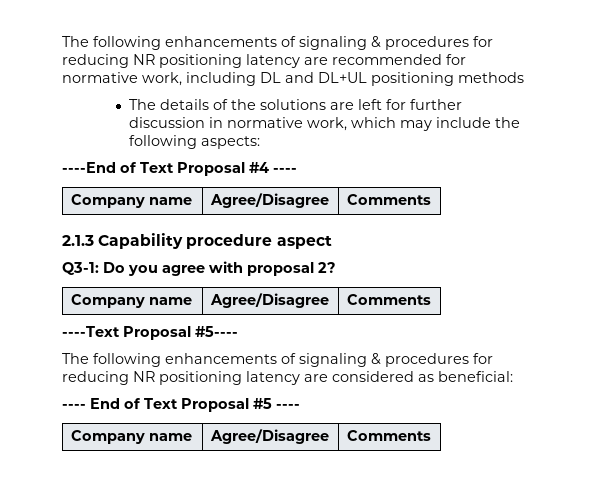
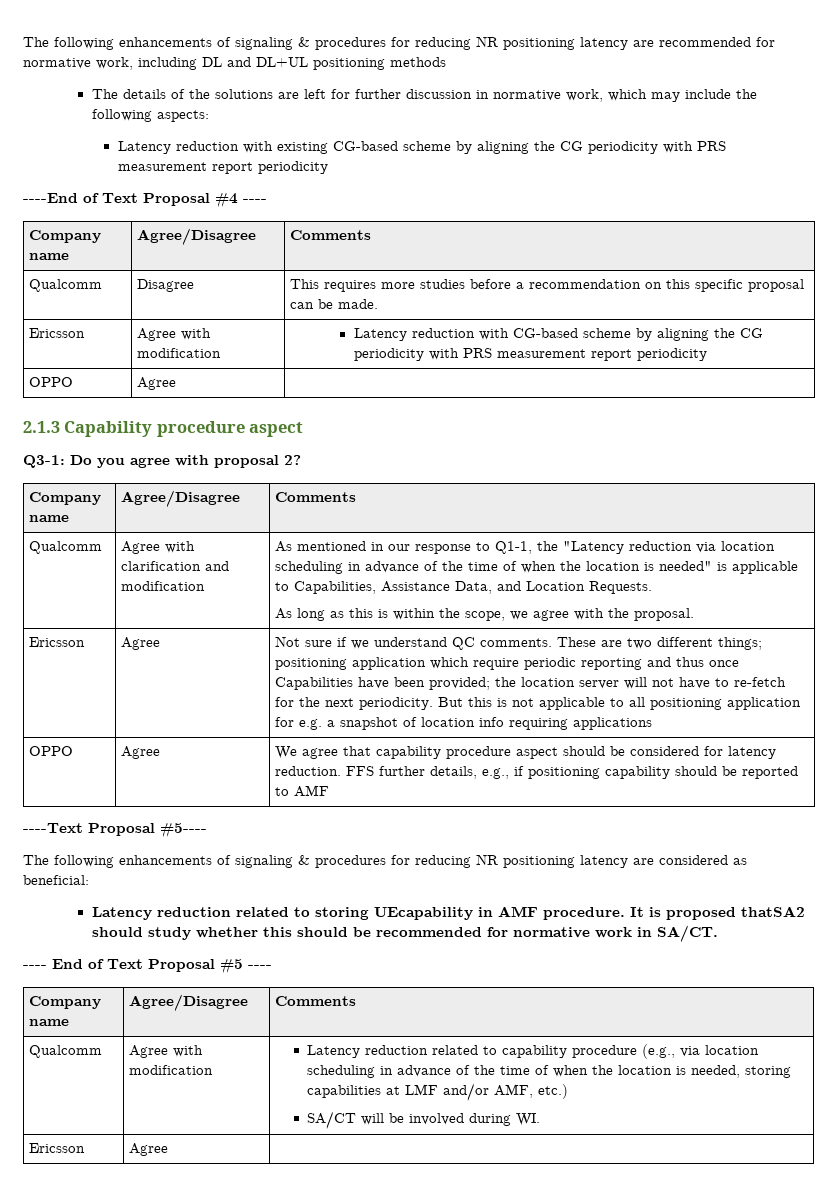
(261, 142) none -> [117,141,726,154] [117,161,328,174] // Latency reduction with existing CG-based scheme by aligning the CG periodicity with PRS measurement report periodicity
(431, 199) none -> [29,279,103,292] [137,279,195,292] [290,279,805,292] [290,299,379,309] [29,328,86,338] [137,328,212,341] [137,348,222,358] [353,328,763,341] [353,348,707,361] [29,377,74,387] [137,377,177,390] // Qualcomm | Disagree | This requires more studies before a recommendation on this specific proposal can be made. // Ericsson | Agree with modification | Latency reduction with CG-based scheme by aligning the CG periodicity with PRS measurement report periodicity // OPPO | Agree |
(431, 299) none -> [29,541,103,554] [121,541,196,554] [121,561,230,571] [121,581,206,591] [275,541,776,554] [275,561,799,574] [275,581,653,594] [275,608,695,621] [29,637,86,647] [121,637,161,650] [275,636,763,650] [275,657,740,670] [275,677,787,690] [275,697,802,710] [275,717,653,730] [29,746,74,756] [121,746,161,759] [275,746,777,759] [275,766,799,779] [275,785,330,797] // Qualcomm | Agree with clarification and modification | As mentioned in our response to Q1-1, the "Latency reduction via location scheduling in advance of the time of when the location is needed" is applicable to Capabilities, Assistance Data, and Location Requests. // As long as this is within the scope, we agree with the proposal. // Ericsson | Agree | Not sure if we understand QC comments. These are two different things; positioning application which require periodic reporting and thus once Capabilities have been provided; the location server will not have to re-fetch for the next periodicity. But this is not applicable to all positioning application for e.g. a snapshot of location info requiring applications // OPPO | Agree | We agree that capability procedure aspect should be considered for latency reduction. FFS further details, e.g., if positioning capability should be reported to AMF
(513, 376) none -> [91,906,805,920] [91,925,718,942] // Latency reduction related to storing UEcapability in AMF procedure. It is proposed thatSA2 should study whether this should be recommended for normative work in SA/CT.
(431, 435) none -> [29,1045,103,1058] [129,1045,204,1058] [129,1065,214,1075] [307,1044,760,1059] [307,1065,792,1078] [307,1083,569,1101] [307,1111,541,1129] [29,1143,86,1153] [129,1143,169,1156] // Qualcomm | Agree with modification | Latency reduction related to capability procedure (e.g., via location scheduling in advance of the time of when the location is needed, storing capabilities at LMF and/or AMF, etc.) // SA/CT will be involved during WI. // Ericsson | Agree |

